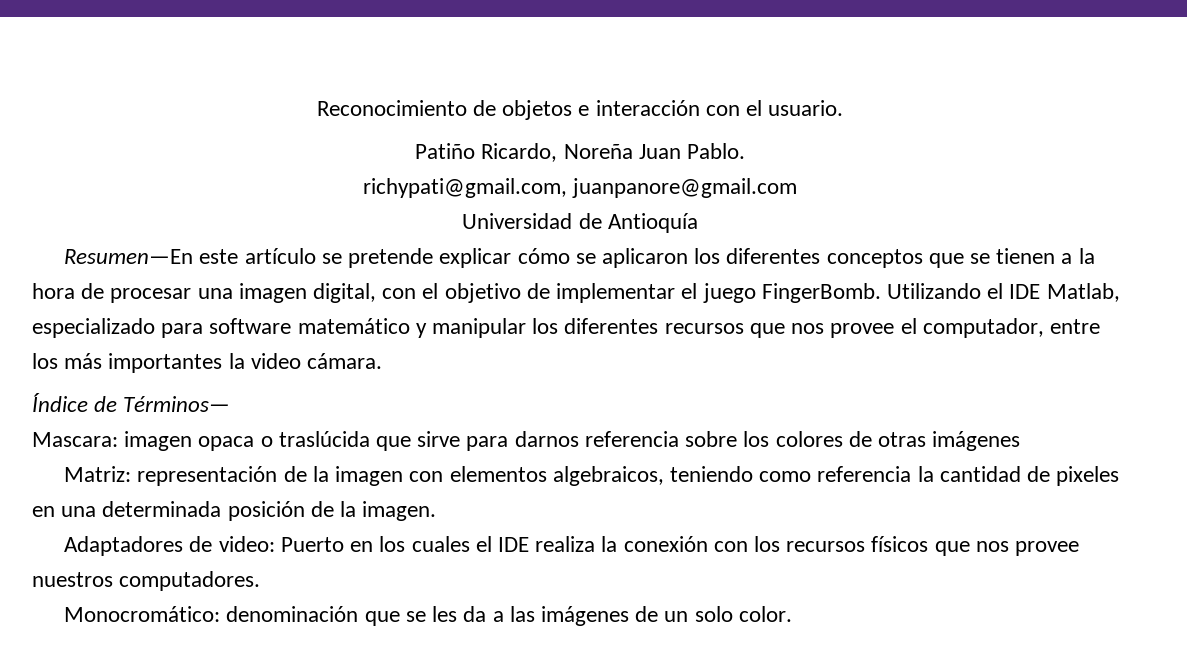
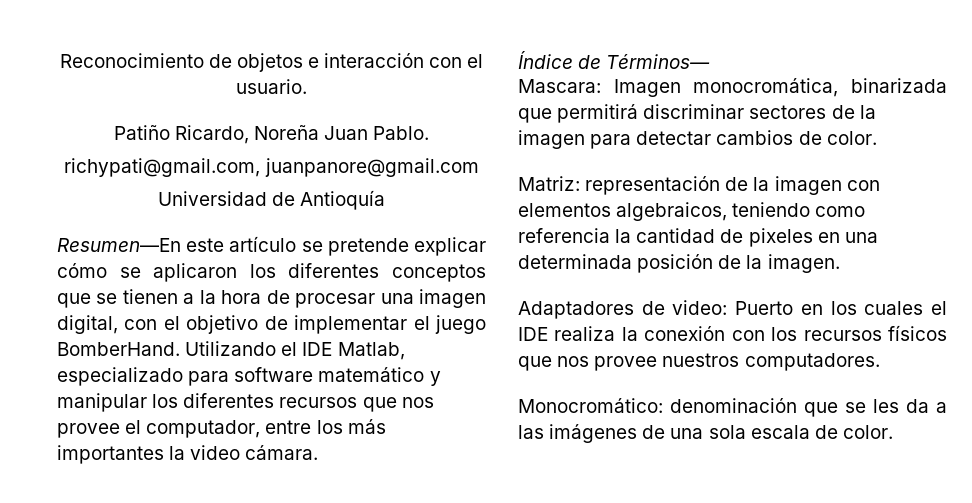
[761,283,881,303] FingerBomb. -> [57,342,180,356] BomberHand.
[124,431,1021,451] imagen opaca o traslúcida que sirve para darnos referencia sobre los colores de otras imágenes -> [613,78,947,97] [518,104,876,123] [518,130,877,149] Imagen monocromática, binarizada que permitirá discriminar sectores de la imagen para detectar cambios de color.
[664,606,733,622] un solo -> [670,425,838,439] una sola escala de

